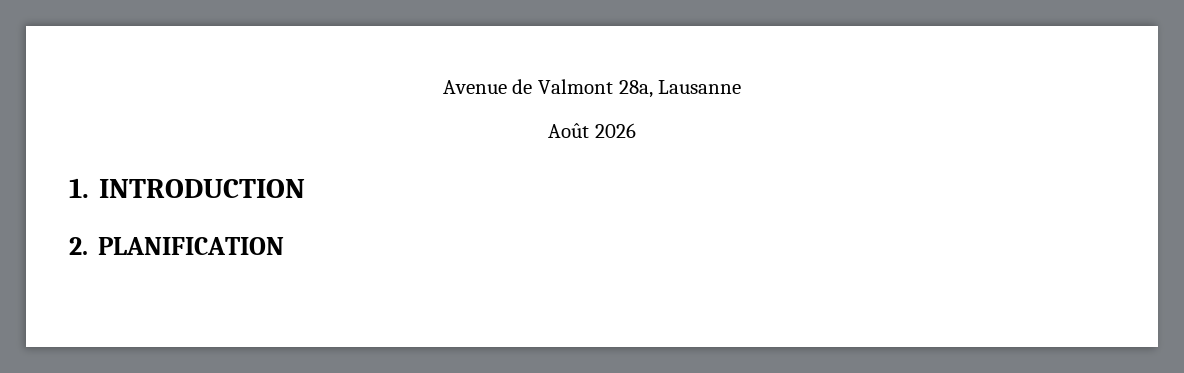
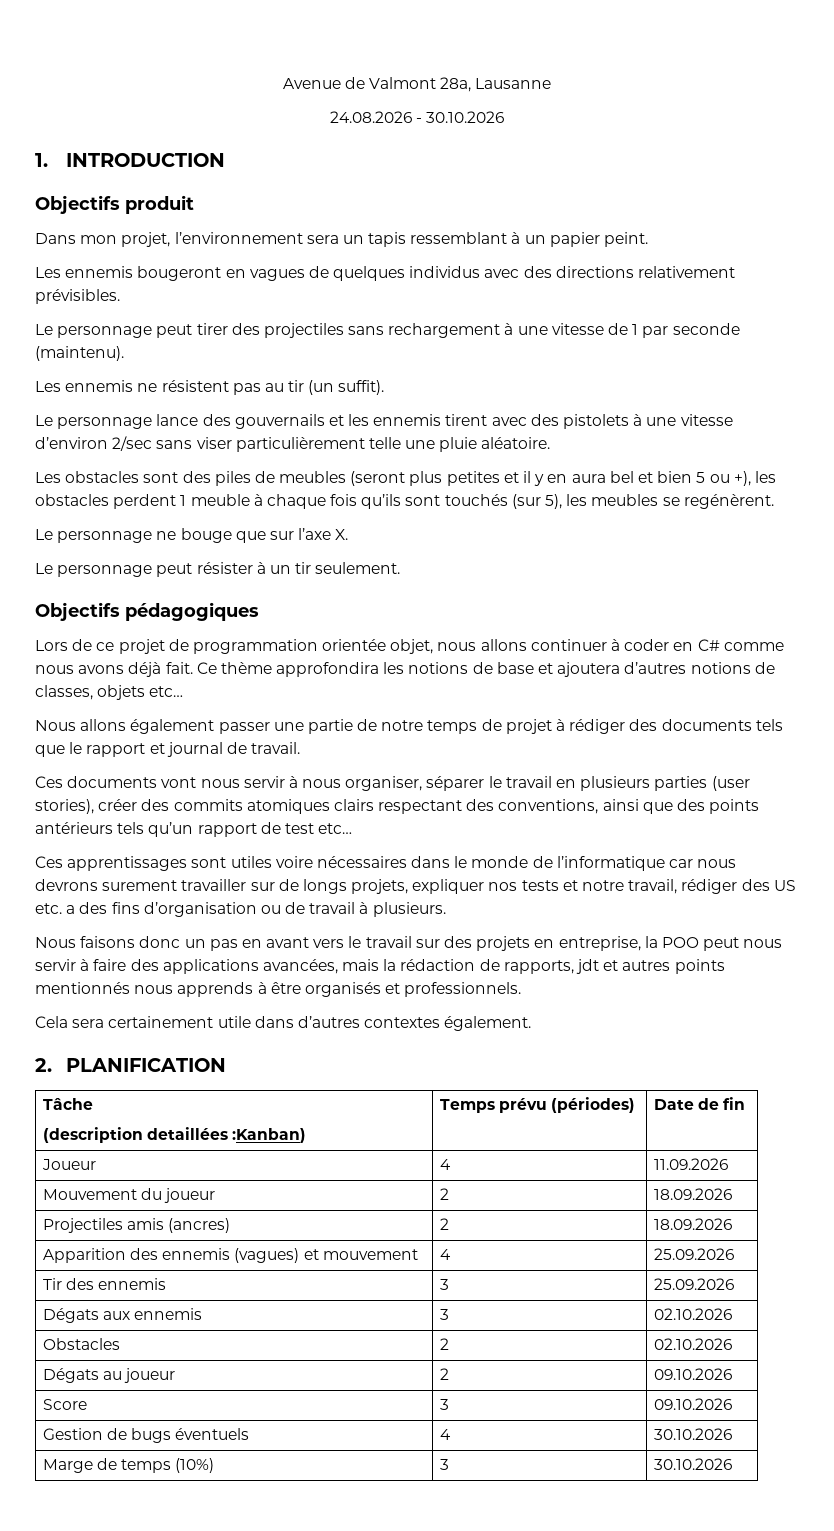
[548,123,636,138] Août 2026 -> [329,111,505,123] 24.08.2026 - 30.10.2026
[69,237,285,255] 2. PLANIFICATION -> [35,195,194,214] [35,232,649,247] [35,266,736,281] [35,289,120,304] [35,323,740,338] [35,346,124,361] [35,380,385,395] [35,414,733,429] [35,436,551,452] [35,471,776,486] [35,494,774,509] [35,528,349,543] [35,562,401,577] [35,602,259,621] [35,639,784,654] [35,662,775,677] [35,685,184,700] [35,719,783,734] [35,742,301,757] [35,776,750,791] [35,799,760,814] [35,822,353,837] [35,856,737,871] [35,879,796,894] [35,902,446,917] [35,936,783,951] [35,959,725,974] [35,982,522,997] [35,1016,532,1031] [35,1058,226,1072] [42,1098,93,1110] [42,1127,307,1143] [439,1097,636,1113] [653,1097,746,1110] [41,1159,96,1170] [439,1159,451,1170] [653,1158,728,1170] [42,1188,216,1203] [439,1188,449,1200] [653,1188,732,1200] [42,1218,231,1233] [439,1218,449,1230] [653,1218,732,1230] [42,1248,418,1263] [439,1249,451,1260] [653,1248,734,1260] [42,1278,167,1290] [439,1279,449,1290] [653,1278,734,1290] [42,1308,203,1323] [439,1309,449,1320] [653,1308,732,1320] [42,1338,120,1350] [439,1338,449,1350] [653,1338,732,1350] [42,1368,176,1383] [439,1368,449,1380] [653,1368,732,1380] [42,1399,87,1410] [439,1399,449,1410] [653,1398,732,1410] [42,1428,250,1443] [439,1429,451,1440] [653,1428,732,1440] [42,1458,215,1473] [439,1459,449,1470] [653,1458,732,1470] Objectifs produit // Dans mon projet, l’environnement sera un tapis ressemblant à un papier peint. // Les ennemis bougeront en vagues de quelques individus avec des directions relativement prévisibles. // Le personnage peut tirer des projectiles sans rechargement à une vitesse de 1 par seconde (maintenu). // Les ennemis ne résistent pas au tir (un suffit). // Le personnage lance des gouvernails et les ennemis tirent avec des pistolets à une vitesse d’environ 2/sec sans viser particulièrement telle une pluie aléatoire. // Les obstacles sont des piles de meubles (seront plus petites et il y en aura bel et bien 5 ou +), les obstacles perdent 1 meuble à chaque fois qu’ils sont touchés (sur 5), les meubles se regénèrent. // Le personnage ne bouge que sur l’axe X. // Le personnage peut résister à un tir seulement. // Objectifs pédagogiques // Lors de ce projet de programmation orientée objet, nous allons continuer à coder en C# comme nous avons déjà fait. Ce thème approfondira les notions de base et ajoutera d’autres notions de classes, objets etc… // Nous allons également passer une partie de notre temps de projet à rédiger des documents tels que le rapport et journal de travail. // Ces documents vont nous servir à nous organiser, séparer le travail en plusieurs parties (user stories), créer des commits atomiques clairs respectant des conventions, ainsi que des points antérieurs tels qu’un rapport de test etc… // Ces apprentissages sont utiles voire nécessaires dans le monde de l’informatique car nous devrons surement travailler sur de longs projets, expliquer nos tests et notre travail, rédiger des US etc. a des fins d’organisation ou de travail à plusieurs. // Nous faisons donc un pas en avant vers le travail sur des projets en entreprise, la POO peut nous servir à faire des applications avancées, mais la rédaction de rapports, jdt et autres points mentionnés nous apprends à être organisés et professionnels. // Cela sera certainement utile dans d’autres contextes également. // 2. PLANIFICATION // Tâche // (description detaillées :Kanban) | Temps prévu (périodes) | Date de fin // Joueur | 4 | 11.09.2026 // Mouvement du joueur | 2 | 18.09.2026 // Projectiles amis (ancres) | 2 | 18.09.2026 // Apparition des ennemis (vagues) et mouvement | 4 | 25.09.2026 // Tir des ennemis | 3 | 25.09.2026 // Dégats aux ennemis | 3 | 02.10.2026 // Obstacles | 2 | 02.10.2026 // Dégats au joueur | 2 | 09.10.2026 // Score | 3 | 09.10.2026 // Gestion de bugs éventuels | 4 | 30.10.2026 // Marge de temps (10%) | 3 | 30.10.2026

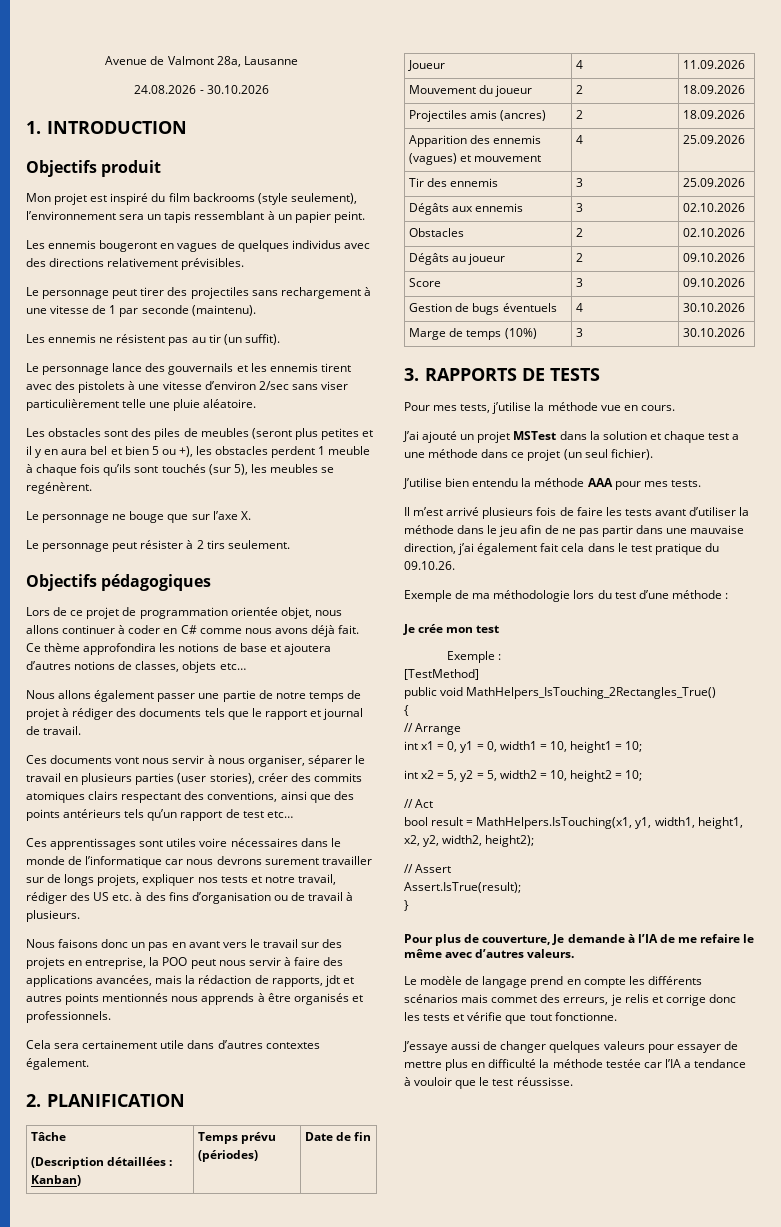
[35,232,171,247] Dans mon projet, -> [26,193,357,205] Mon projet est inspiré du film backrooms (style seulement),
[269,562,312,574] un tir -> [196,540,225,549] 2 tirs
[66,905,76,914] a -> [135,892,143,901] à
[42,1127,307,1143] (description detaillées :Kanban) -> [31,1157,173,1169] [31,1175,82,1186] (Description détaillées : Kanban)
[42,1308,99,1323] Dégats -> [409,203,450,215] Dégâts
[42,1368,99,1383] Dégats -> [409,253,450,265] Dégâts
(732, 1464) none -> [404,368,601,381] [404,402,675,414] [403,431,740,443] [404,449,653,461] [403,478,701,490] [404,507,750,519] [404,525,745,537] [404,543,719,555] [404,561,455,570] [404,590,728,602] [403,624,500,635] [446,651,501,663] [404,669,479,680] [404,687,717,699] [404,705,409,716] [404,723,462,735] [404,741,643,753] [404,770,643,782] [404,799,434,808] [404,817,743,829] [404,835,535,847] [404,864,452,873] [404,882,521,893] [404,900,409,911] [404,934,755,946] [404,949,575,958] [404,976,702,988] [404,994,736,1006] [404,1012,617,1024] [403,1041,738,1053] [404,1059,747,1071] [404,1077,573,1089] // 3. RAPPORTS DE TESTS // Pour mes tests, j’utilise la méthode vue en cours. // J’ai ajouté un projet MSTest dans la solution et chaque test a une méthode dans ce projet (un seul fichier). // J’utilise bien entendu la méthode AAA pour mes tests. // Il m’est arrivé plusieurs fois de faire les tests avant d’utiliser la méthode dans le jeu afin de ne pas partir dans une mauvaise direction, j’ai également fait cela dans le test pratique du 09.10.26. // Exemple de ma méthodologie lors du test d’une méthode : // Je crée mon test // Exemple : // [TestMethod] // public void MathHelpers_IsTouching_2Rectangles_True() // { // // Arrange // int x1 = 0, y1 = 0, width1 = 10, height1 = 10; // int x2 = 5, y2 = 5, width2 = 10, height2 = 10; // // Act // bool result = MathHelpers.IsTouching(x1, y1, width1, height1, x2, y2, width2, height2); // // Assert // Assert.IsTrue(result); // } // Pour plus de couverture, Je demande à l’IA de me refaire le même avec d’autres valeurs. // Le modèle de langage prend en compte les différents scénarios mais commet des erreurs, je relis et corrige donc les tests et vérifie que tout fonctionne. // J’essaye aussi de changer quelques valeurs pour essayer de mettre plus en difficulté la méthode testée car l’IA a tendance à vouloir que le test réussisse.

